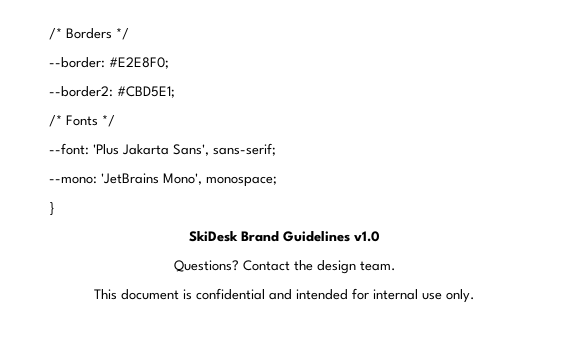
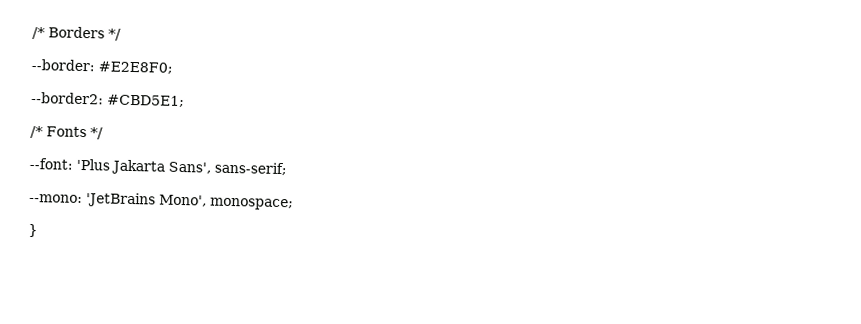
[189,231,380,242] [173,260,396,274] [94,288,475,303] // SkiDesk Brand Guidelines v1.0 // Questions? Contact the design team. // This document is confidential and intended for internal use only. -> (38, 230) none

